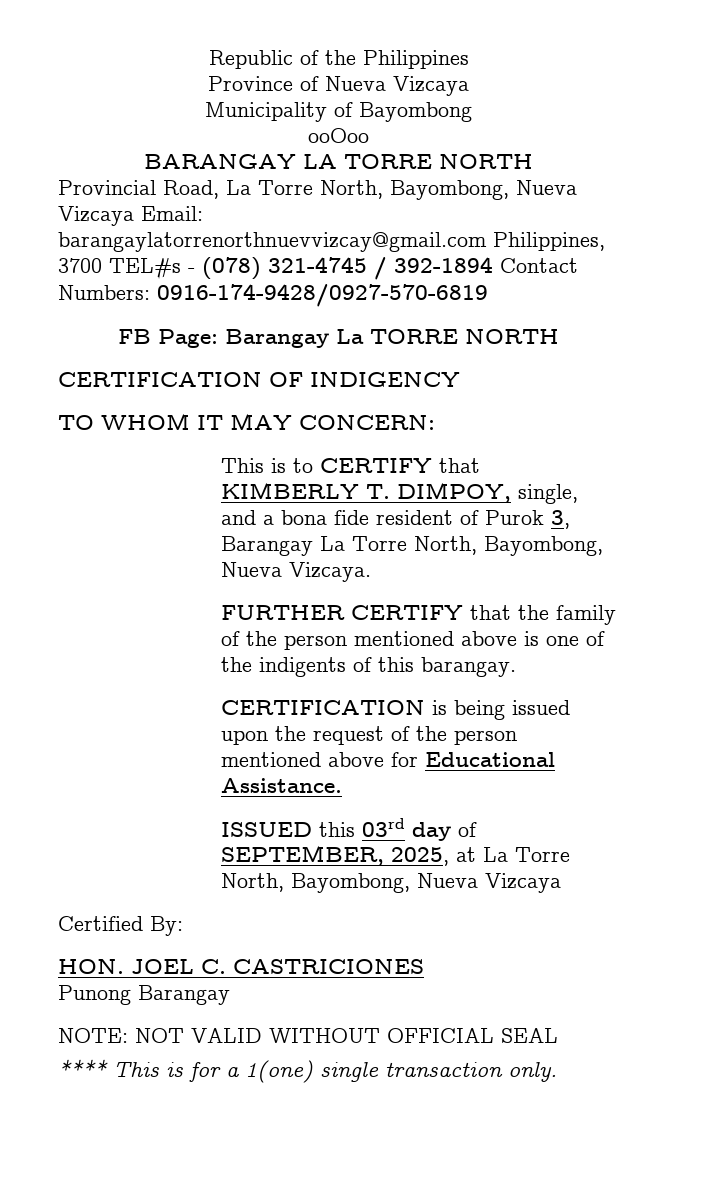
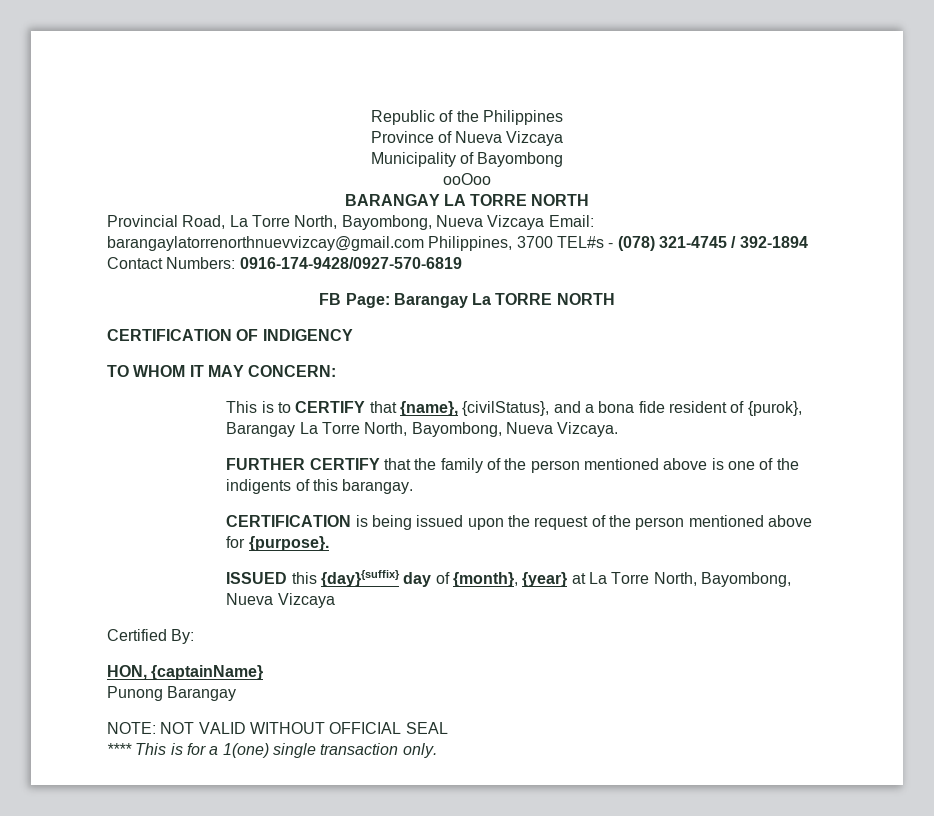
[220,482,578,504] KIMBERLY T. DIMPOY, single, -> [400,401,550,416] {name}, {civilStatus},
[484,510,570,529] Purok 3, -> [747,401,802,416] {purok},
[424,752,555,767] [220,778,342,793] Educational Assistance. -> [248,536,329,551] {purpose}.
[361,818,405,837] 03rd -> [321,570,401,587] {day}{suffix}
[220,845,449,866] SEPTEMBER, 2025, -> [453,572,568,587] {month}, {year}
[58,959,424,974] HON. JOEL C. CASTRICIONES -> [107,665,264,680] HON, {captainName}

